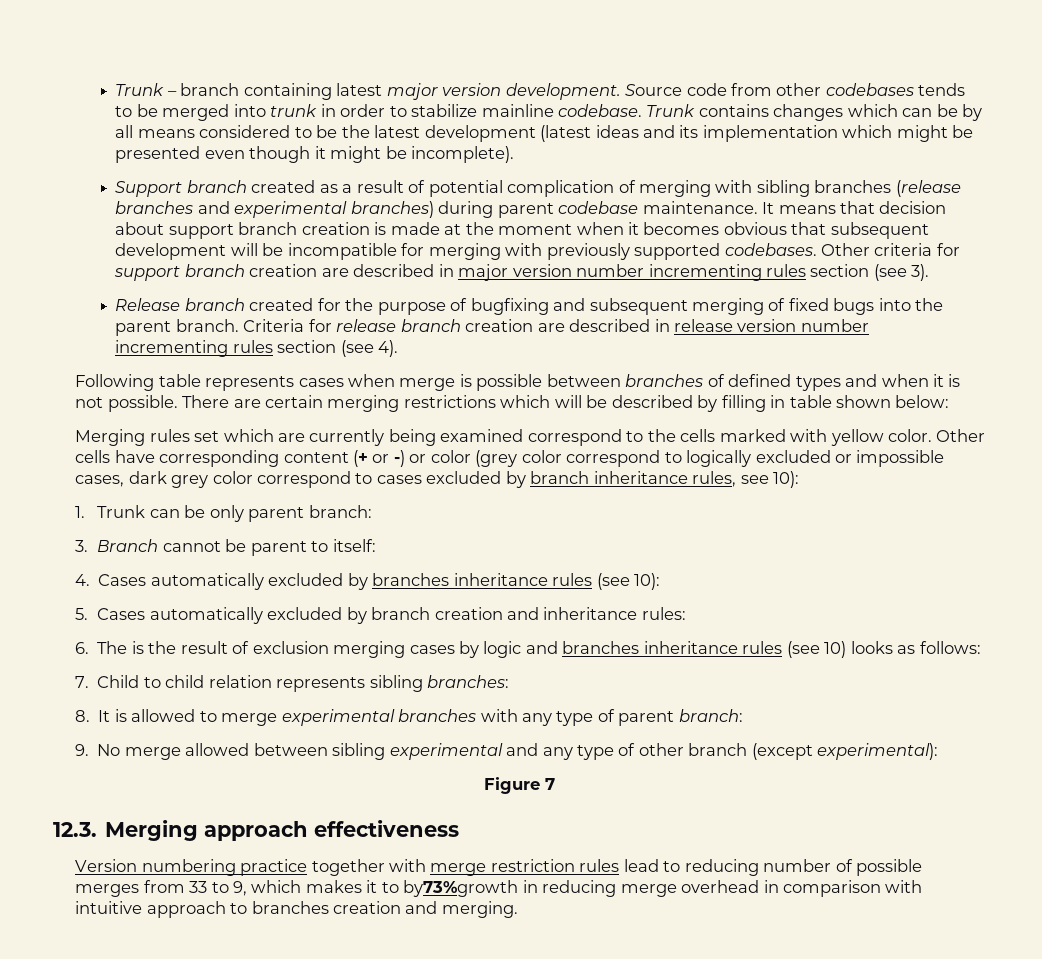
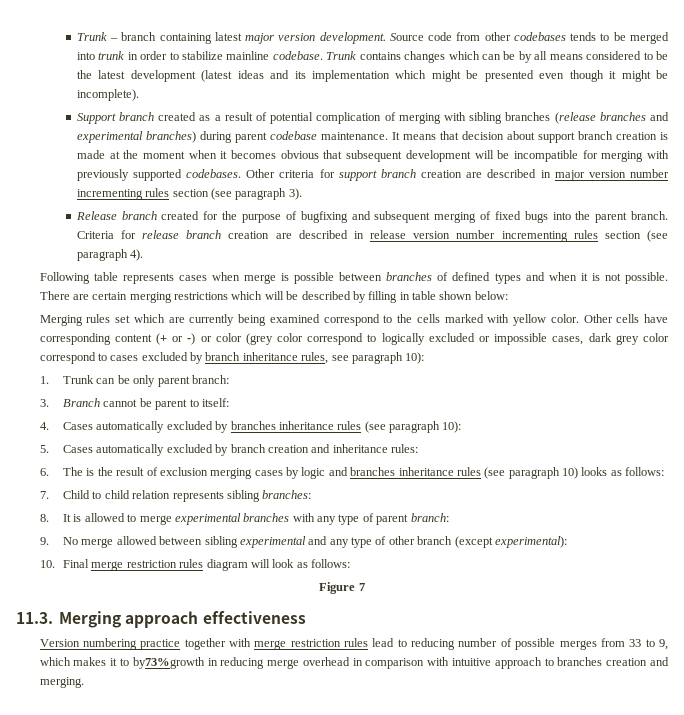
(907, 272) none -> [235,188,287,200] paragraph
(374, 348) none -> [76,249,128,261] paragraph
(769, 479) none -> [351,352,403,364] paragraph
(630, 581) none -> [389,421,441,433] paragraph
(820, 649) none -> [508,467,560,479] paragraph
(939, 751) none -> [39,559,351,571] // 10. Final merge restriction rules diagram will look as follows:
[53,822,97,837] 12.3. -> [16,612,53,624] 11.3.

